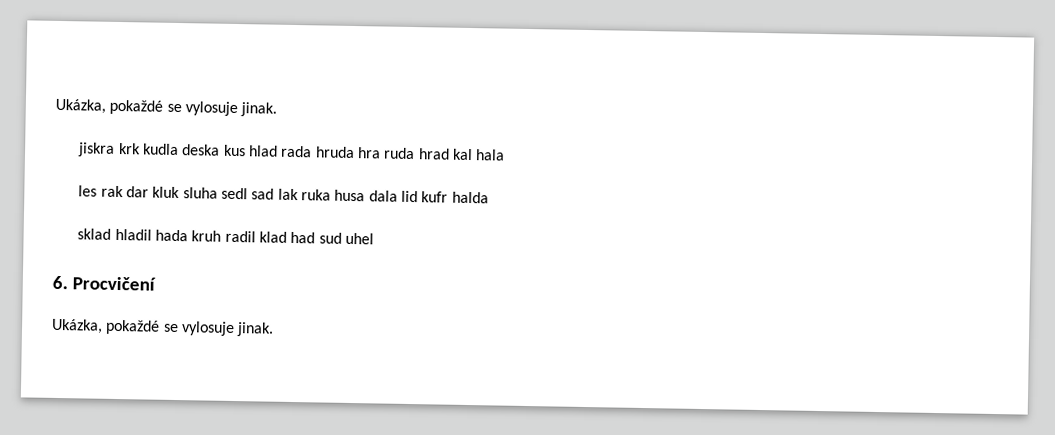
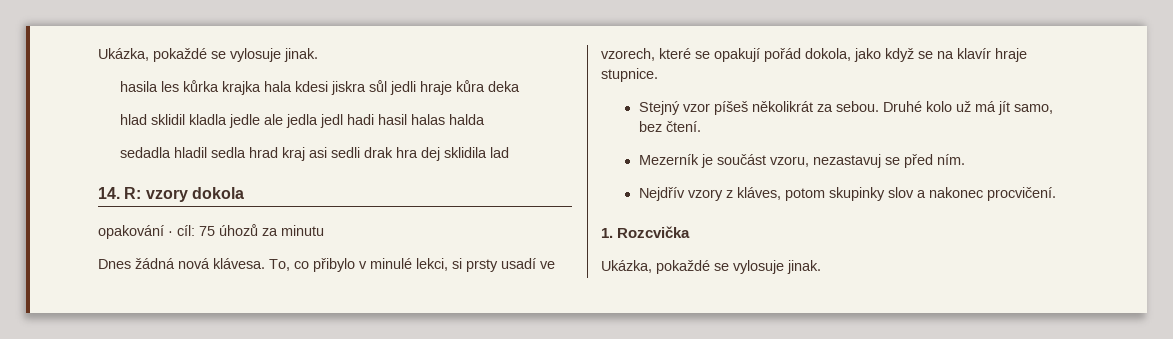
[77,142,506,161] [78,185,489,204] [77,228,374,245] [52,275,156,291] jiskra krk kudla deska kus hlad rada hruda hra ruda hrad kal hala // les rak dar kluk sluha sedl sad lak ruka husa dala lid kufr halda // sklad hladil hada kruh radil klad had sud uhel // 6. Procvičení -> [119,80,520,95] [119,114,485,128] [119,147,509,161] [98,187,244,202] [98,224,324,239] [98,258,555,272] [601,48,1027,62] [601,68,658,82] [638,101,1053,115] [638,121,701,132] [638,154,965,168] [638,187,1056,201] [601,226,691,238] hasila les kůrka krajka hala kdesi jiskra sůl jedli hraje kůra deka // hlad sklidil kladla jedle ale jedla jedl hadi hasil halas halda // sedadla hladil sedla hrad kraj asi sedli drak hra dej sklidila lad // 14. R: vzory dokola // opakování · cíl: 75 úhozů za minutu // Dnes žádná nová klávesa. To, co přibylo v minulé lekci, si prsty usadí ve vzorech, které se opakují pořád dokola, jako když se na klavír hraje stupnice. // Stejný vzor píšeš několikrát za sebou. Druhé kolo už má jít samo, bez čtení. // Mezerník je součást vzoru, nezastavuj se před ním. // Nejdřív vzory z kláves, potom skupinky slov a nakonec procvičení. // 1. Rozcvička

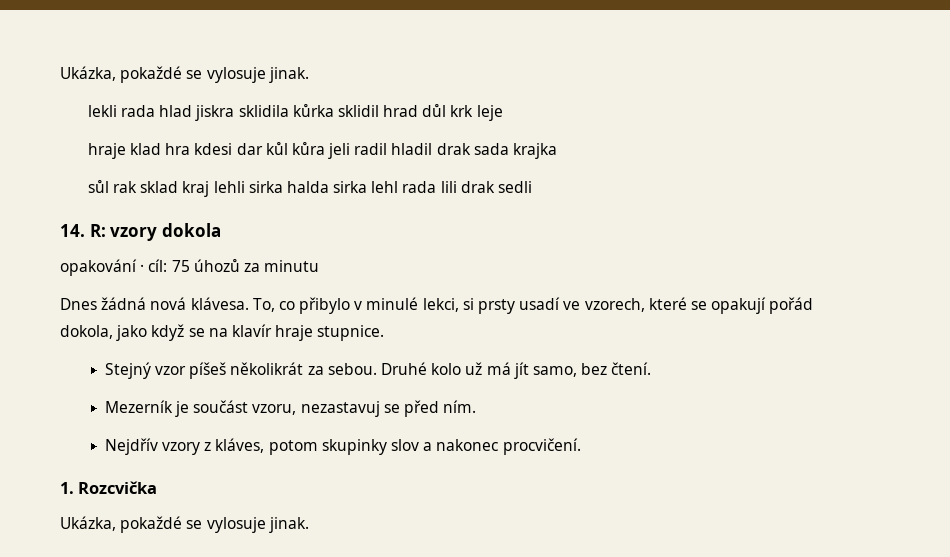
[119,80,520,95] [119,114,485,128] [119,147,509,161] hasila les kůrka krajka hala kdesi jiskra sůl jedli hraje kůra deka // hlad sklidil kladla jedle ale jedla jedl hadi hasil halas halda // sedadla hladil sedla hrad kraj asi sedli drak hra dej sklidila lad -> [87,104,503,121] [87,142,558,159] [87,180,533,197] lekli rada hlad jiskra sklidila kůrka sklidil hrad důl krk leje // hraje klad hra kdesi dar kůl kůra jeli radil hladil drak sada krajka // sůl rak sklad kraj lehli sirka halda sirka lehl rada lili drak sedli

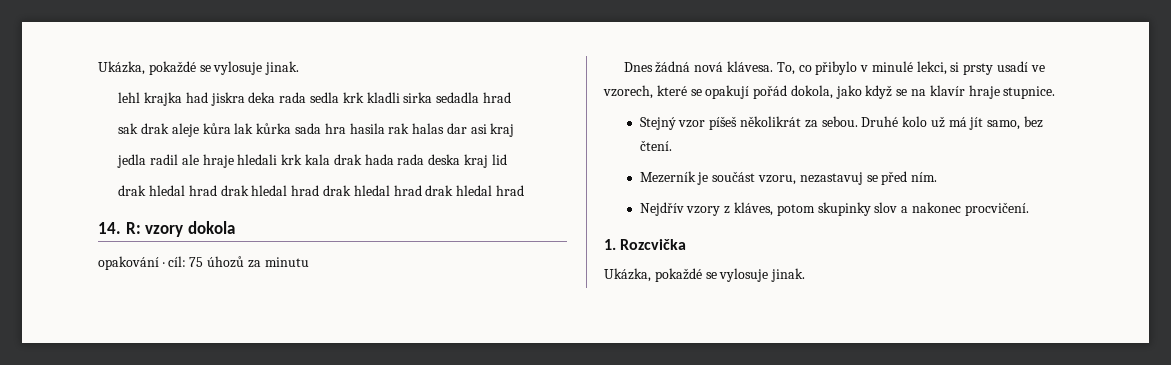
[87,104,503,121] [87,142,558,159] [87,180,533,197] lekli rada hlad jiskra sklidila kůrka sklidil hrad důl krk leje // hraje klad hra kdesi dar kůl kůra jeli radil hladil drak sada krajka // sůl rak sklad kraj lehli sirka halda sirka lehl rada lili drak sedli -> [118,92,511,106] [118,123,515,137] [117,154,507,168] [118,185,524,196] lehl krajka had jiskra deka rada sedla krk kladli sirka sedadla hrad // sak drak aleje kůra lak kůrka sada hra hasila rak halas dar asi kraj // jedla radil ale hraje hledali krk kala drak hada rada deska kraj lid // drak hledal hrad drak hledal hrad drak hledal hrad drak hledal hrad

